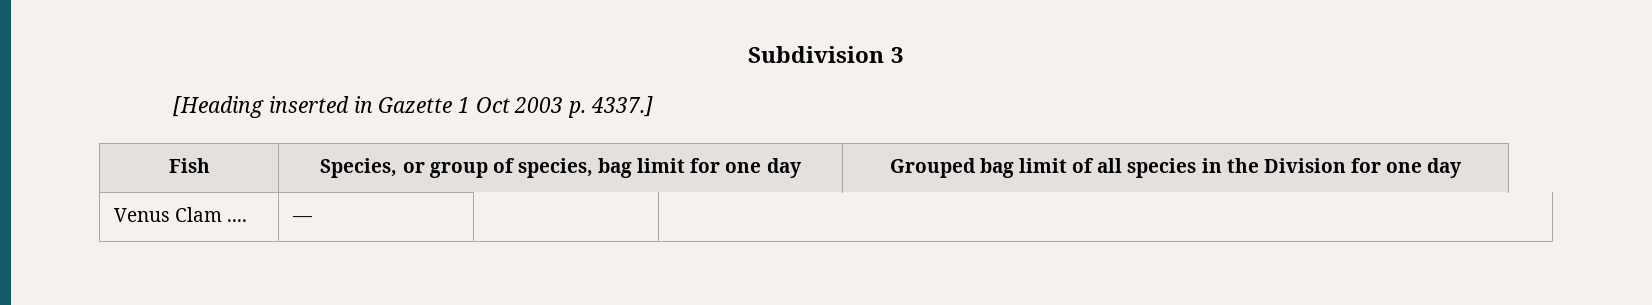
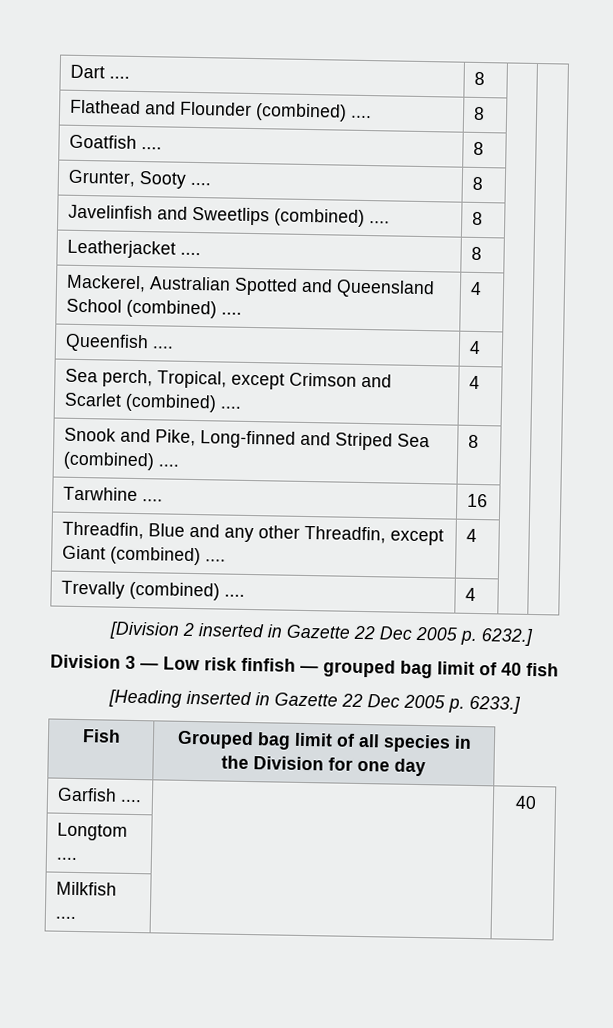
[748,46,904,63] [173,96,653,118] [168,158,210,173] [320,158,801,178] Subdivision 3 // [Heading inserted in Gazette 1 Oct 2003 p. 4337.] // Fish | Species, or group of species, bag limit for one day -> [69,64,130,79] [473,71,485,86] [69,99,372,122] [472,106,485,121] [68,134,162,150] [472,141,484,156] [67,169,211,189] [471,176,483,191] [67,204,390,227] [471,211,483,226] [66,239,201,259] [470,246,482,261] [65,274,435,299] [65,298,242,319] [469,281,482,296] [64,333,173,353] [468,340,481,355] [64,368,392,390] [63,392,241,413] [468,375,480,390] [63,427,430,451] [62,451,179,471] [467,434,479,449] [62,486,163,502] [466,493,488,508] [61,521,444,546] [61,545,226,566] [465,528,477,543] [60,580,245,601] [464,587,476,601] [109,621,535,647] [49,654,559,679] [108,689,522,714] [81,729,121,743] Dart .... | 8 | | // Flathead and Flounder (combined) .... | 8 | | // Goatfish .... | 8 | | // Grunter, Sooty .... | 8 | | // Javelinfish and Sweetlips (combined) .... | 8 | | // Leatherjacket .... | 8 | | // Mackerel, Australian Spotted and Queensland School (combined) .... | 4 | | // Queenfish .... | 4 | | // Sea perch, Tropical, except Crimson and Scarlet (combined) .... | 4 | | // Snook and Pike, Long-finned and Striped Sea (combined) .... | 8 | | // Tarwhine .... | 16 | | // Threadfin, Blue and any other Threadfin, except Giant (combined) .... | 4 | | // Trevally (combined) .... | 4 | | // [Division 2 inserted in Gazette 22 Dec 2005 p. 6232.] // Division 3 — Low risk finfish — grouped bag limit of 40 fish // [Heading inserted in Gazette 22 Dec 2005 p. 6233.] // Fish
[113,207,248,222] [291,216,313,222] Venus Clam .... | — -> [56,787,141,803] [515,795,538,810] [56,822,128,841] [55,857,77,861] [55,881,117,896] [54,916,76,919] Garfish .... | | 40 // Longtom .... | | // Milkfish ....

